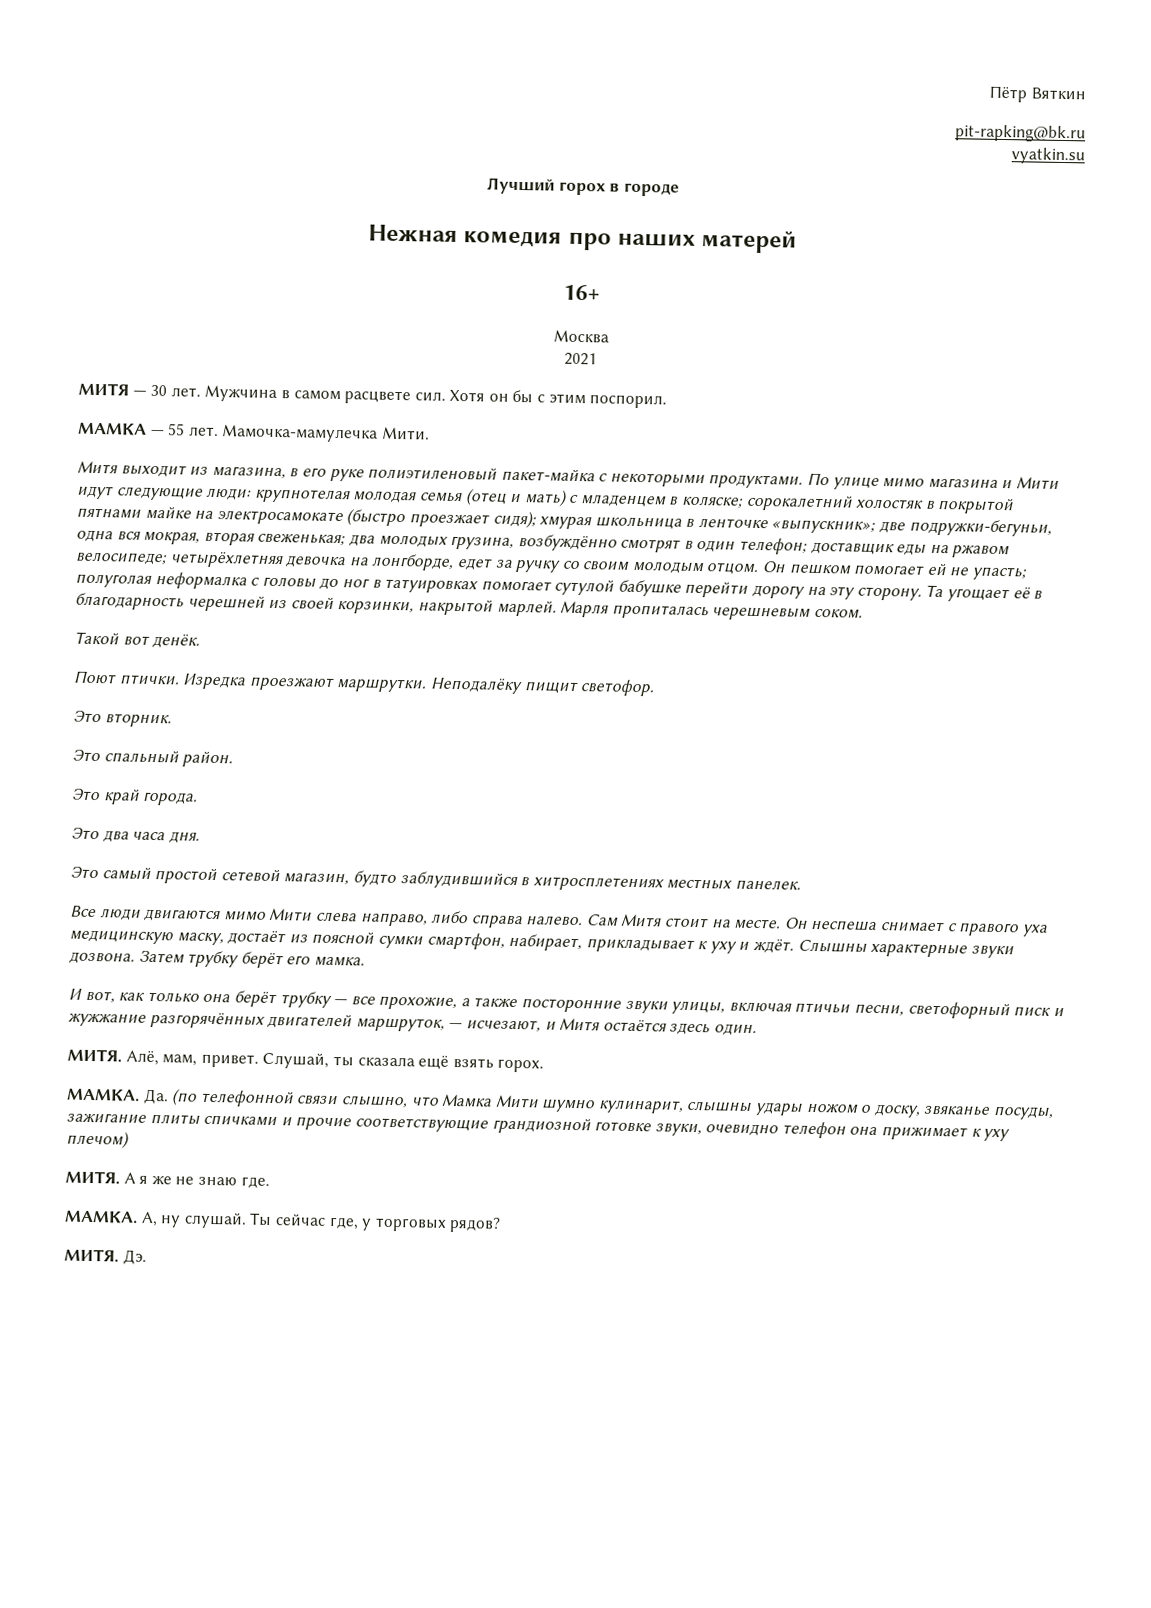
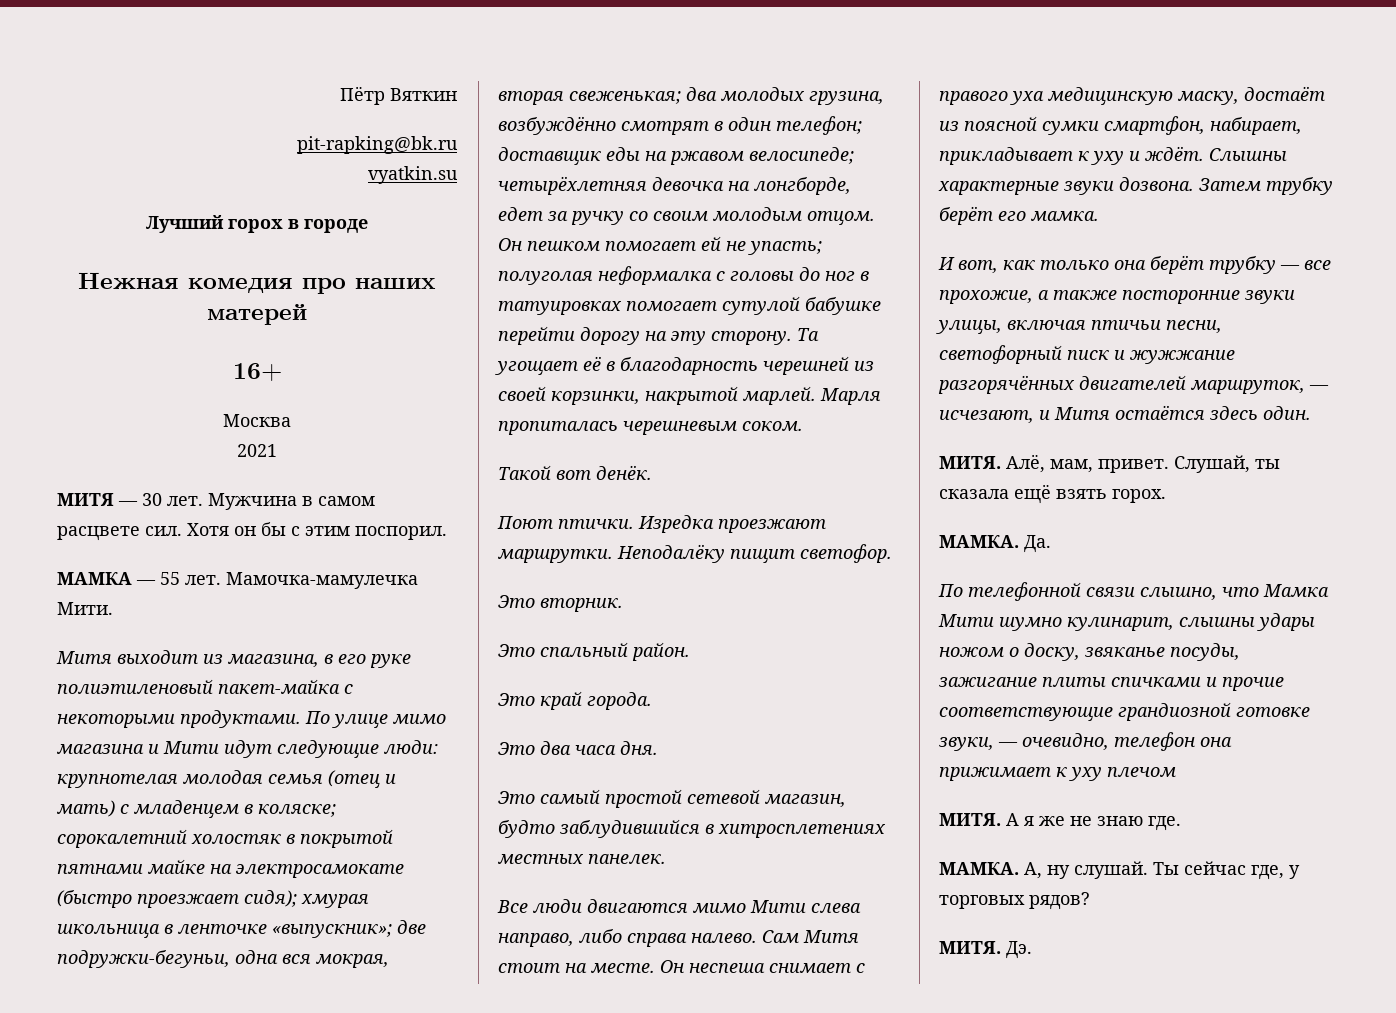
[171,1088,199,1106] (по -> [938,584,963,597] // По
[705,1123,780,1137] очевидно -> [998,733,1109,750] — очевидно,
[66,1130,130,1149] плечом) -> [1107,767,1176,777] плечом

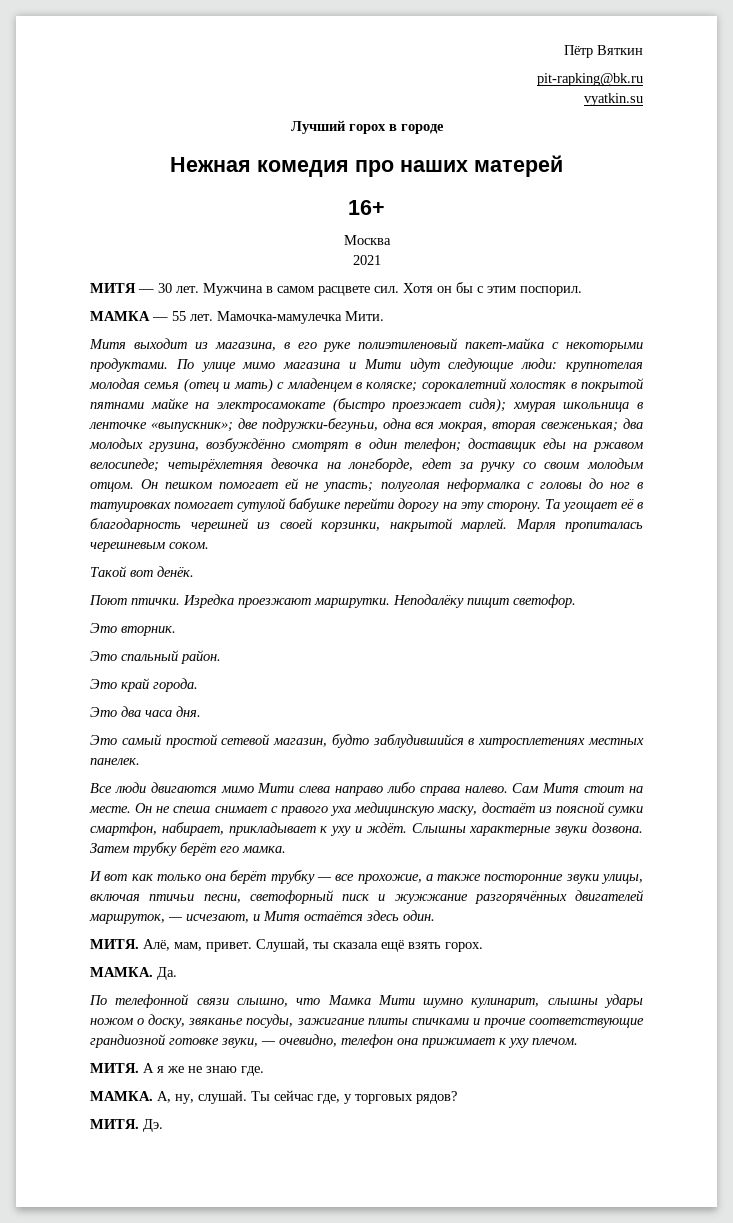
[498,933,574,947] направо, -> [335,786,384,796] направо
[689,963,765,973] неспеша -> [156,806,211,813] не спеша
[958,260,998,273] вот, -> [104,874,128,881] вот
[1107,767,1176,777] плечом -> [532,1038,578,1045] плечом.
[1047,865,1070,879] ну -> [175,1094,194,1104] ну,

